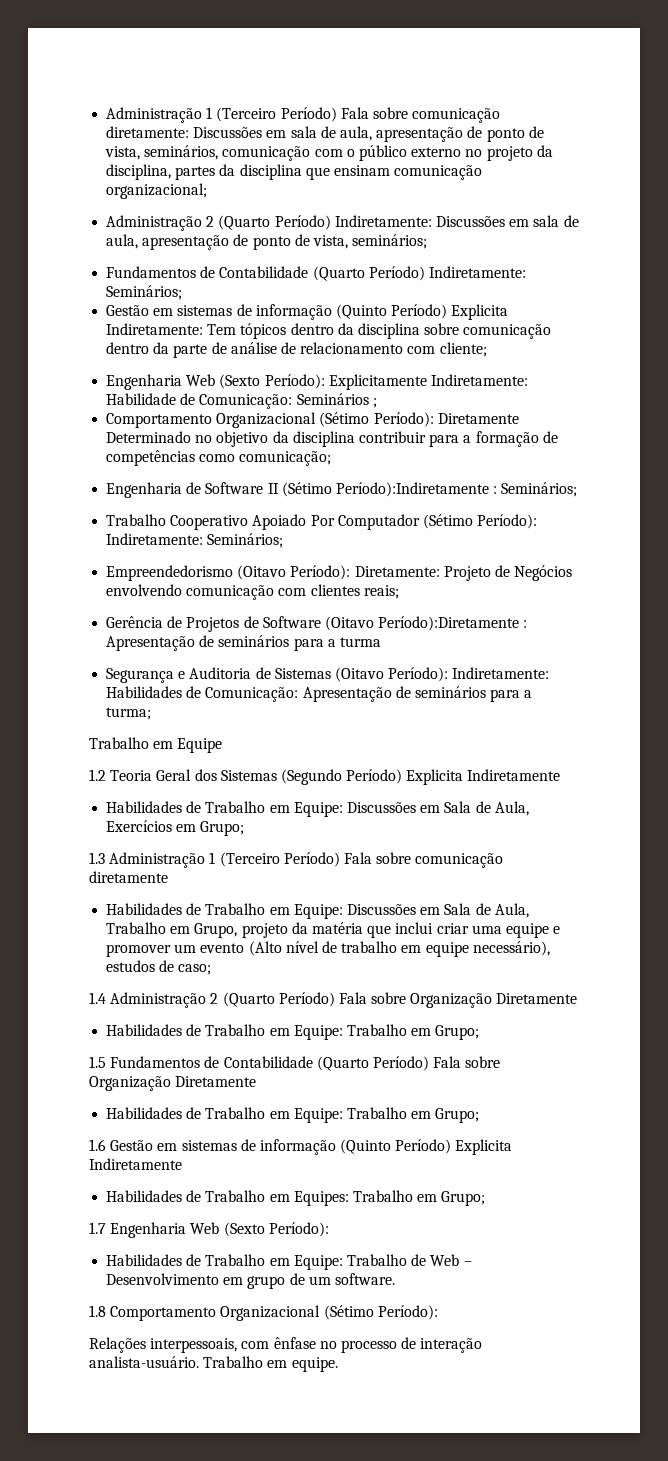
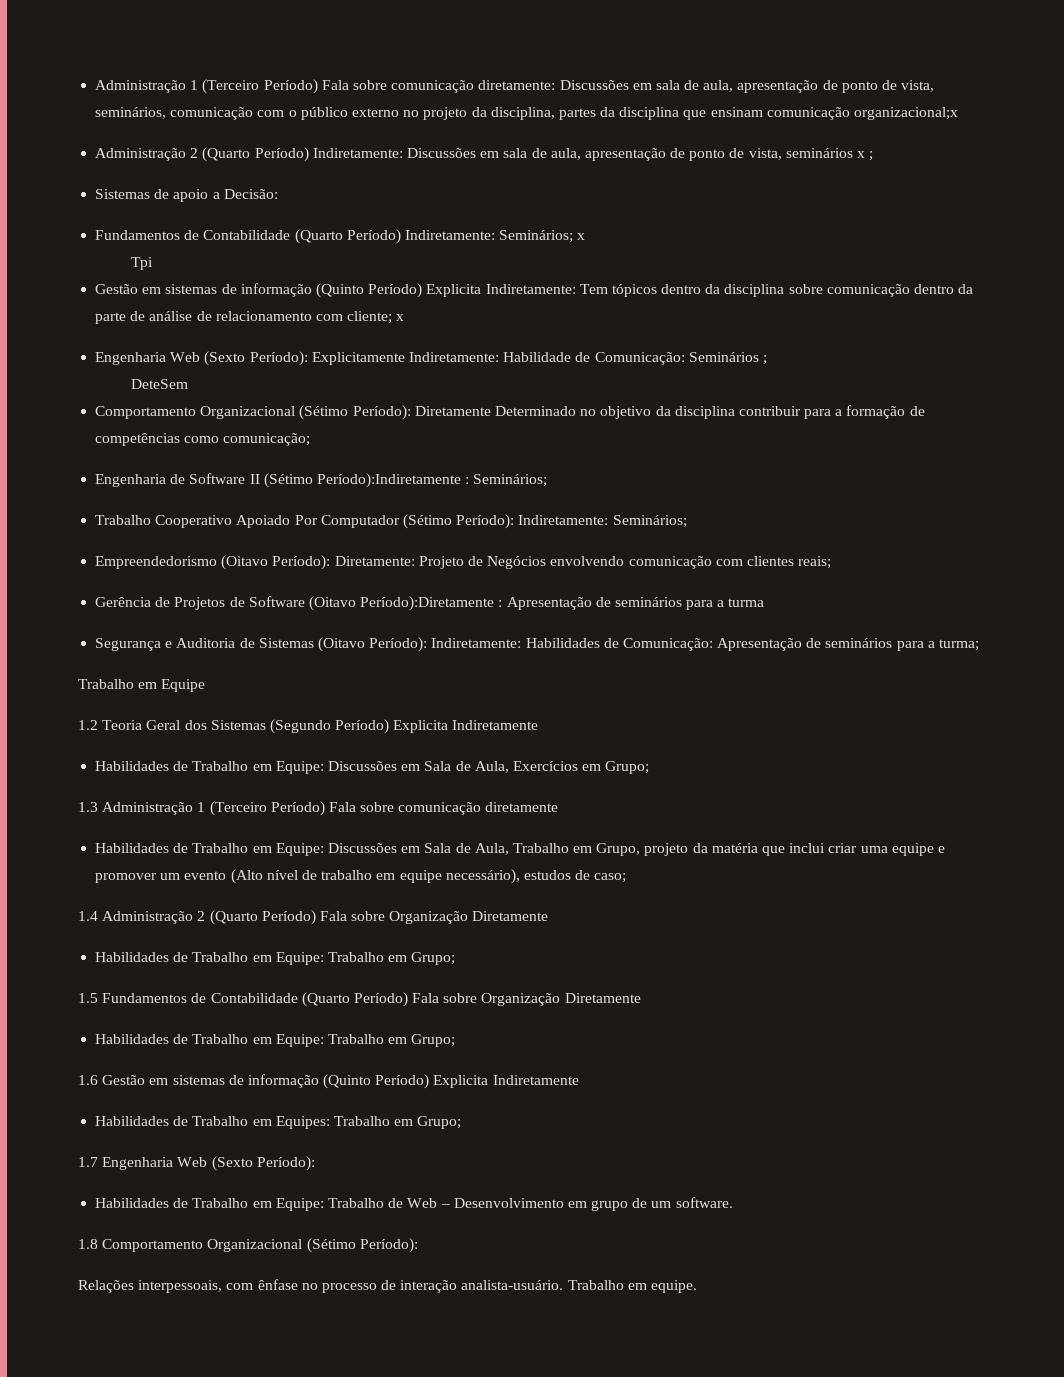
[106,183,208,199] organizacional; -> [854,107,959,120] organizacional;x
[352,234,428,249] seminários; -> [785,148,874,161] [95,189,278,202] seminários x ; // Sistemas de apoio a Decisão:
(183, 292) none -> [577,233,586,240] [131,257,154,270] x // Tpi
(487, 349) none -> [396,314,405,321] x
(377, 403) none -> [131,379,189,389] // DeteSem

